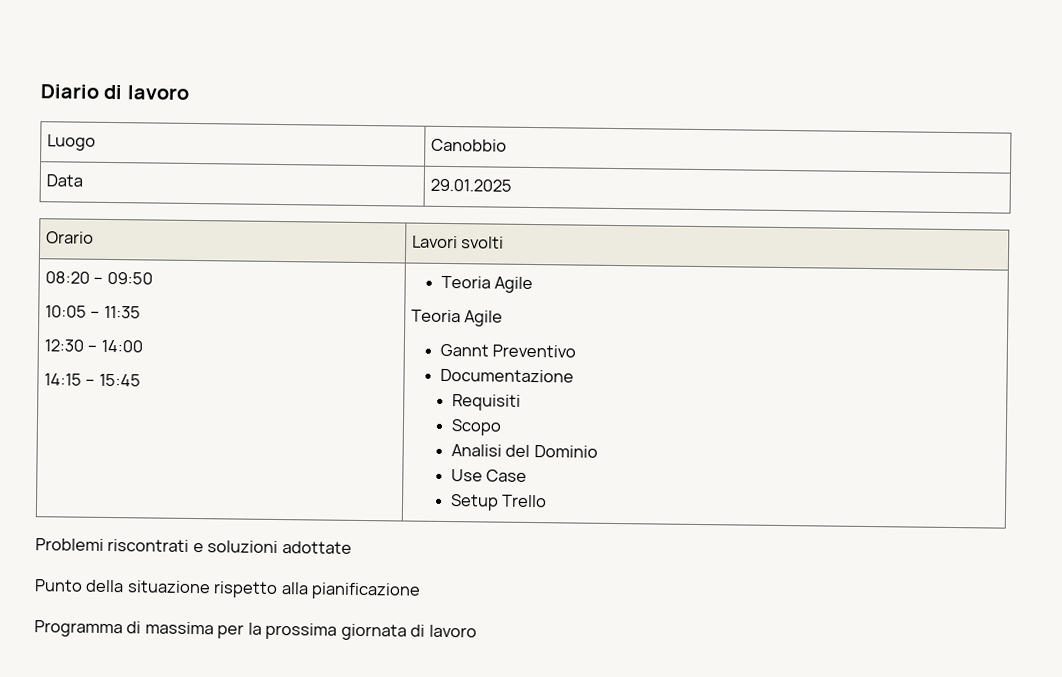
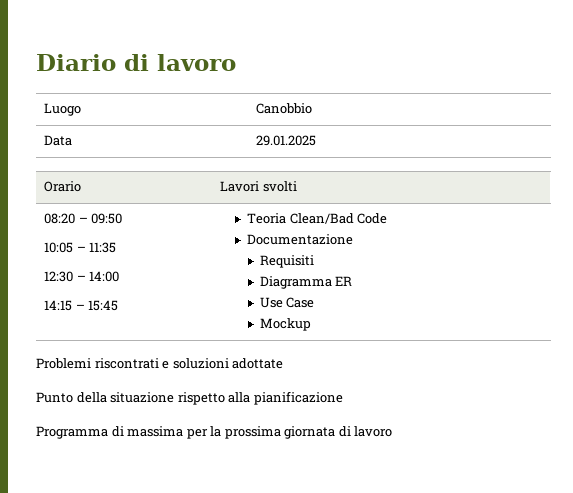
[494,276,534,294] [410,309,504,327] [439,343,577,358] [439,368,574,383] [451,394,521,411] [450,419,502,436] [450,444,598,458] Agile // Teoria Agile // Gannt Preventivo // Documentazione // Requisiti // Scopo // Analisi del Dominio -> [289,213,388,224] [247,234,354,245] [259,255,314,268] [259,276,353,289] Clean/Bad Code // Documentazione // Requisiti // Diagramma ER
[449,494,548,511] Setup Trello -> [259,318,311,331] Mockup

